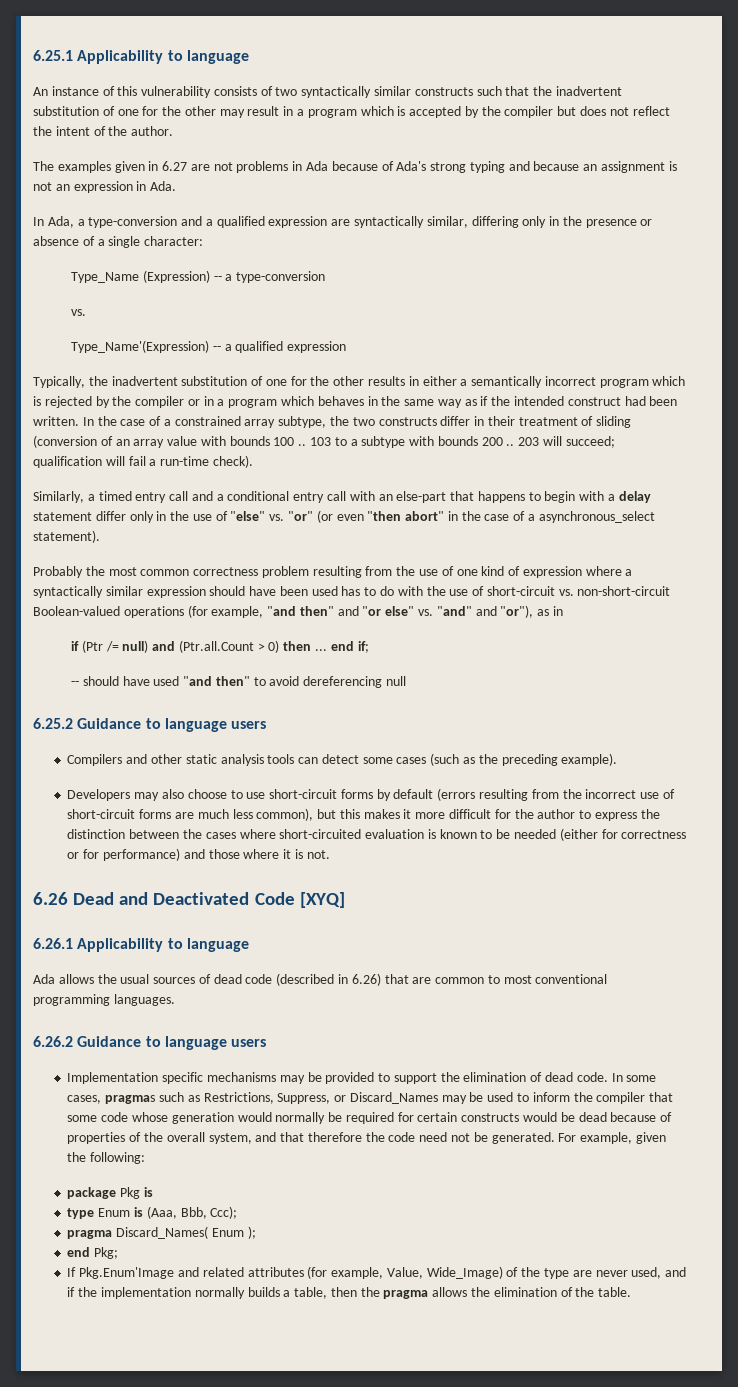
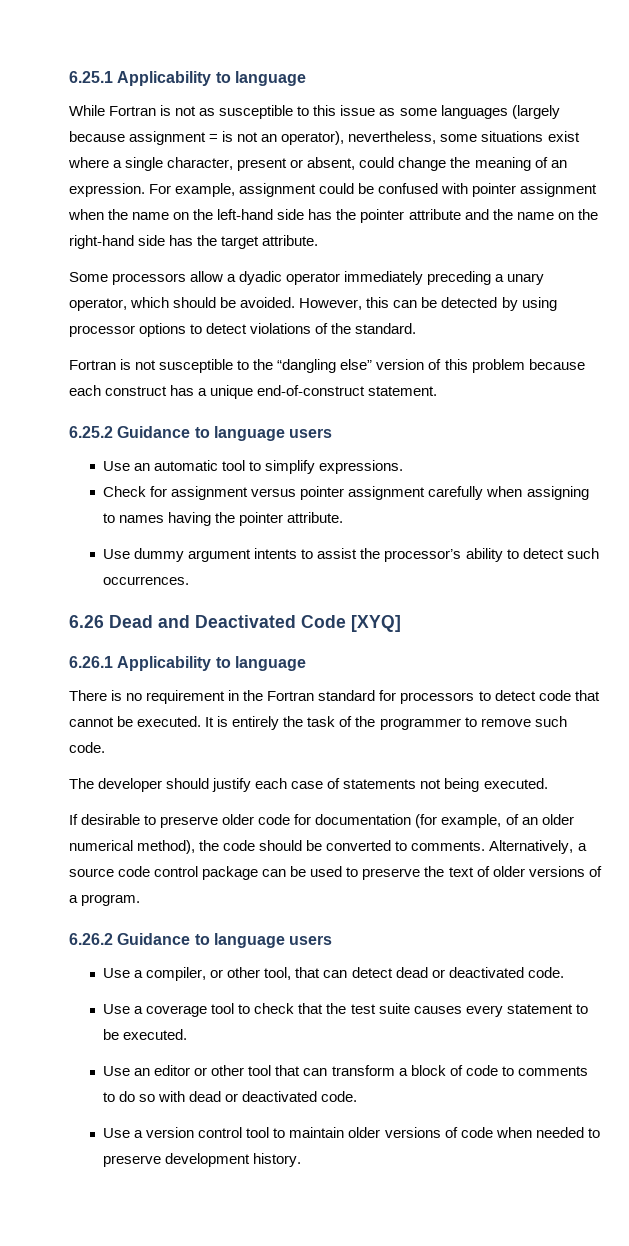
[33,86,622,98] [33,106,670,118] [33,126,174,136] [33,161,677,173] [33,181,177,193] [33,216,653,228] [33,236,204,248] [70,270,326,283] [70,309,86,316] [70,340,347,353] [33,376,686,388] [33,396,678,408] [33,416,632,428] [33,435,615,448] [33,455,253,468] [33,491,651,503] [33,510,655,523] [33,530,100,543] [33,566,633,578] [33,586,671,598] [33,605,563,618] [70,640,369,653] [70,676,406,688] An instance of this vulnerability consists of two syntactically similar constructs such that the inadvertent substitution of one for the other may result in a program which is accepted by the compiler but does not reflect the intent of the author. // The examples given in 6.27 are not problems in Ada because of Ada's strong typing and because an assignment is not an expression in Ada. // In Ada, a type-conversion and a qualified expression are syntactically similar, differing only in the presence or absence of a single character: // Type_Name (Expression) -- a type-conversion // vs. // Type_Name'(Expression) -- a qualified expression // Typically, the inadvertent substitution of one for the other results in either a semantically incorrect program which is rejected by the compiler or in a program which behaves in the same way as if the intended construct had been written. In the case of a constrained array subtype, the two constructs differ in their treatment of sliding (conversion of an array value with bounds 100 .. 103 to a subtype with bounds 200 .. 203 will succeed; qualification will fail a run-time check). // Similarly, a timed entry call and a conditional entry call with an else-part that happens to begin with a delay statement differ only in the use of "else" vs. "or" (or even "then abort" in the case of a asynchronous_select statement). // Probably the most common correctness problem resulting from the use of one kind of expression where a syntactically similar expression should have been used has to do with the use of short-circuit vs. non-short-circuit Boolean-valued operations (for example, "and then" and "or else" vs. "and" and "or"), as in // if (Ptr /= null) and (Ptr.all.Count > 0) then ... end if; // -- should have used "and then" to avoid dereferencing null -> [69,105,560,119] [69,131,580,145] [68,157,567,171] [69,183,598,197] [68,209,598,223] [69,235,319,249] [69,271,545,285] [69,297,557,311] [69,323,417,337] [69,359,585,373] [69,385,438,399] While Fortran is not as susceptible to this issue as some languages (largely because assignment = is not an operator), nevertheless, some situations exist where a single character, present or absent, could change the meaning of an expression. For example, assignment could be confused with pointer assignment when the name on the left-hand side has the pointer attribute and the name on the right-hand side has the target attribute. // Some processors allow a dyadic operator immediately preceding a unary operator, which should be avoided. However, this can be detected by using processor options to detect violations of the standard. // Fortran is not susceptible to the “dangling else” version of this problem because each construct has a unique end-of-construct statement.
[67,753,618,766] [67,788,675,801] [67,808,660,821] [67,828,687,841] [67,848,330,861] Compilers and other static analysis tools can detect some cases (such as the preceding example). // Developers may also choose to use short-circuit forms by default (errors resulting from the incorrect use of short-circuit forms are much less common), but this makes it more difficult for the author to express the distinction between the cases where short-circuited evaluation is known to be needed (either for correctness or for performance) and those where it is not. -> [103,460,404,474] [103,486,589,500] [103,512,344,526] [103,548,599,562] [103,576,190,585] Use an automatic tool to simplify expressions. // Check for assignment versus pointer assignment carefully when assigning to names having the pointer attribute. // Use dummy argument intents to assist the processor’s ability to detect such occurrences.
[33,973,608,986] [33,994,175,1006] Ada allows the usual sources of dead code (described in 6.26) that are common to most conventional programming languages. -> [69,690,600,704] [69,716,567,730] [69,742,105,753] [69,778,548,792] [69,814,574,828] [69,840,587,854] [69,866,602,880] [69,894,141,906] There is no requirement in the Fortran standard for processors to detect code that cannot be executed. It is entirely the task of the programmer to remove such code. // The developer should justify each case of statements not being executed. // If desirable to preserve older code for documentation (for example, of an older numerical method), the code should be converted to comments. Alternatively, a source code control package can be used to preserve the text of older versions of a program.
[67,1072,657,1084] [67,1092,674,1104] [67,1112,673,1124] [67,1132,666,1144] [67,1152,146,1164] [67,1187,153,1199] [67,1206,238,1219] [67,1226,256,1239] [67,1247,119,1259] [67,1266,687,1279] [67,1287,632,1299] Implementation specific mechanisms may be provided to support the elimination of dead code. In some cases, pragmas such as Restrictions, Suppress, or Discard_Names may be used to inform the compiler that some code whose generation would normally be required for certain constructs would be dead because of properties of the overall system, and that therefore the code need not be generated. For example, given the following: // package Pkg is // type Enum is (Aaa, Bbb, Ccc); // pragma Discard_Names( Enum ); // end Pkg; // If Pkg.Enum'Image and related attributes (for example, Value, Wide_Image) of the type are never used, and if the implementation normally builds a table, then the pragma allows the elimination of the table. -> [103,967,564,981] [103,1003,588,1017] [103,1029,188,1040] [103,1065,588,1076] [103,1091,358,1102] [103,1127,600,1138] [103,1153,302,1167] Use a compiler, or other tool, that can detect dead or deactivated code. // Use a coverage tool to check that the test suite causes every statement to be executed. // Use an editor or other tool that can transform a block of code to comments to do so with dead or deactivated code. // Use a version control tool to maintain older versions of code when needed to preserve development history.

